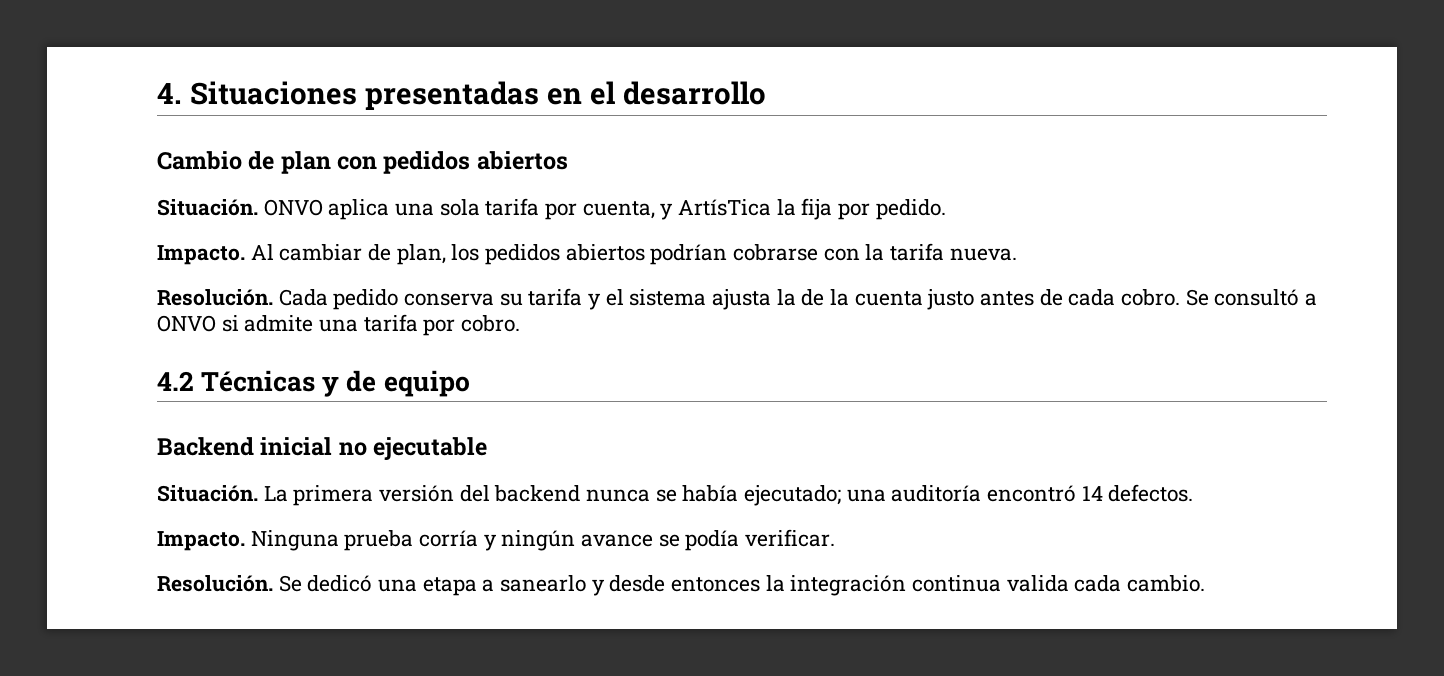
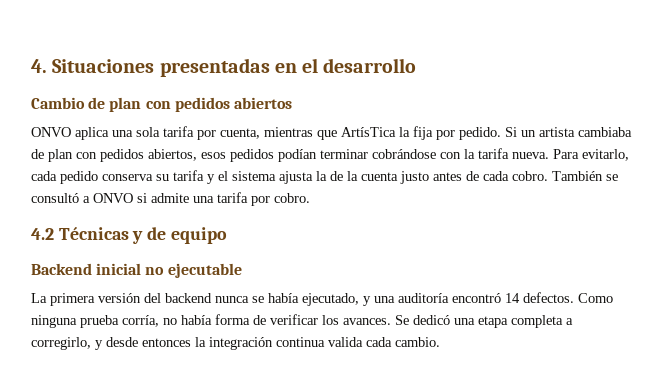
[157,199,258,216] Situación. -> (292, 103) none
[660,203,674,220] y -> [264,127,337,140] mientras que
[157,244,819,265] // Impacto. Al cambiar de plan, los pedidos abiertos podrían cobrarse -> [505,127,632,137] [31,149,436,162] Si un artista cambiaba de plan con pedidos abiertos, esos pedidos podían terminar cobrándose
[157,289,328,306] // Resolución. Cada -> [553,149,629,161] [31,171,57,181] Para evitarlo, cada
[1185,289,1209,306] Se -> [552,171,618,181] También se
[157,485,258,502] Situación. -> (242, 270) none
[744,485,842,506] ejecutado; -> [302,293,371,306] ejecutado, y
[157,529,836,551] [157,575,273,592] // Impacto. Ninguna prueba corría y ningún avance se podía verificar. // Resolución. -> [578,293,613,303] [31,314,391,328] Como ninguna prueba corría, no había forma de verificar los avances.
[482,575,587,592] a sanearlo -> [511,315,573,328] [31,337,91,350] completa a corregirlo,

